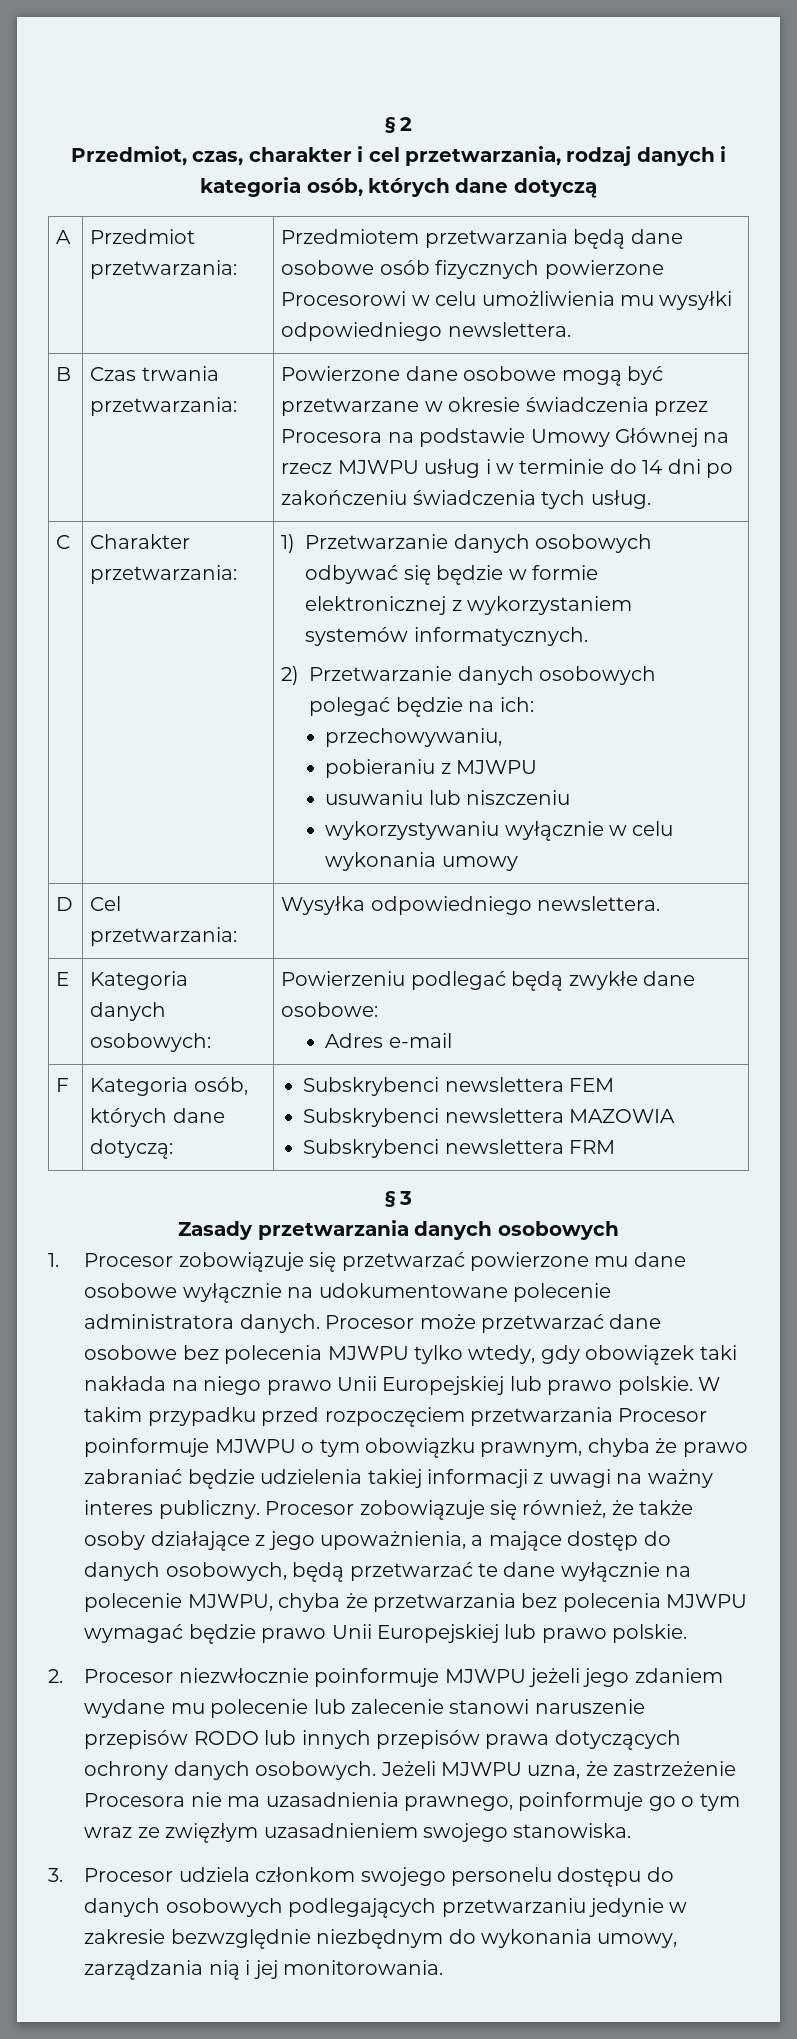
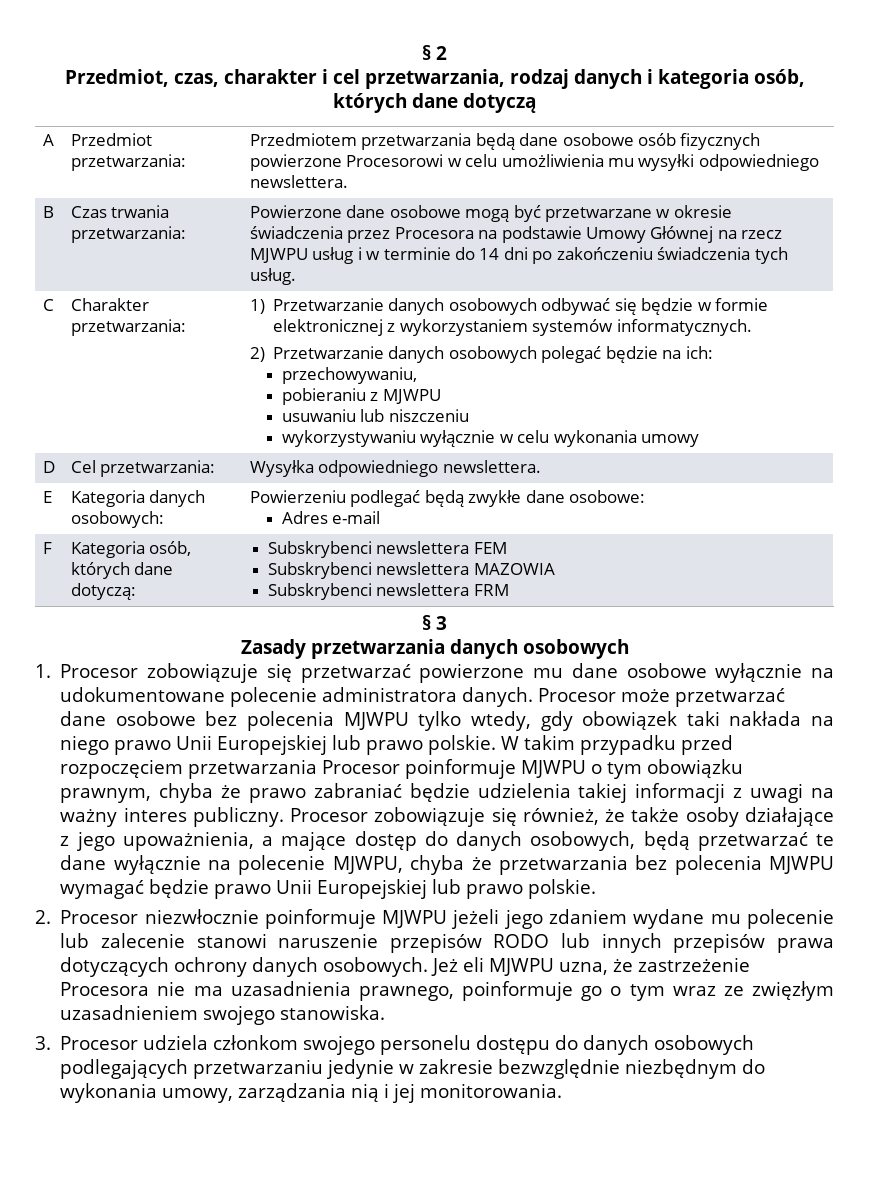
[380,1761,436,1776] Jeżeli -> [431,957,485,976] Jeż eli

